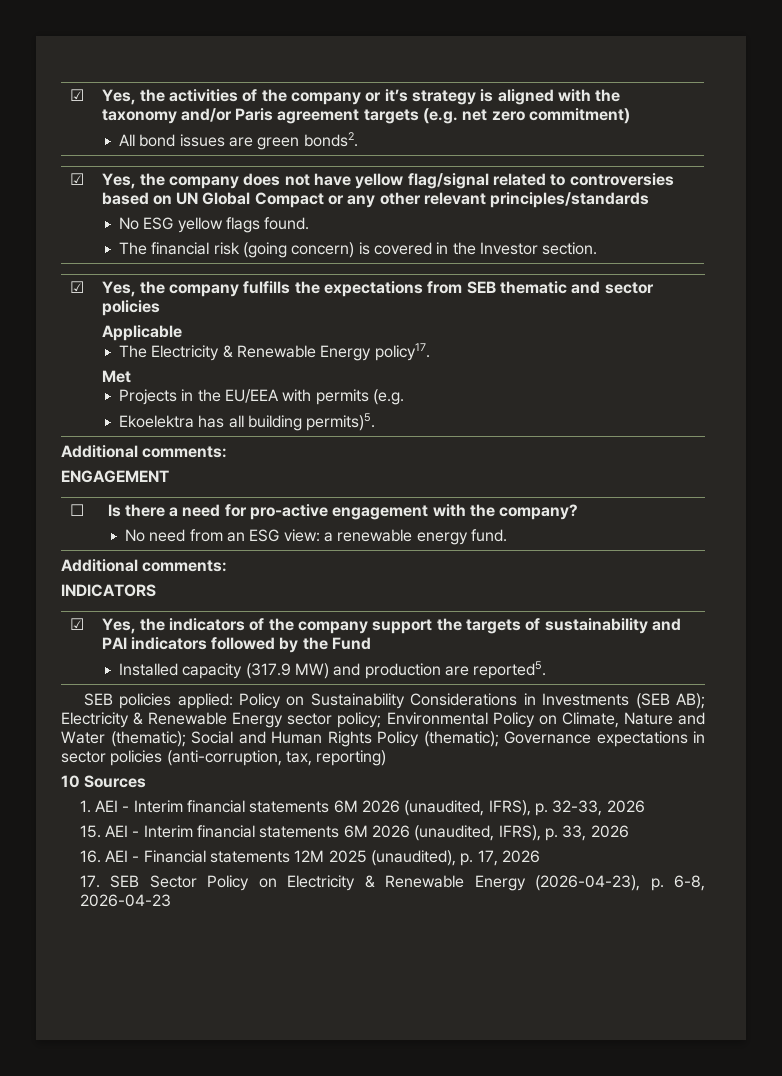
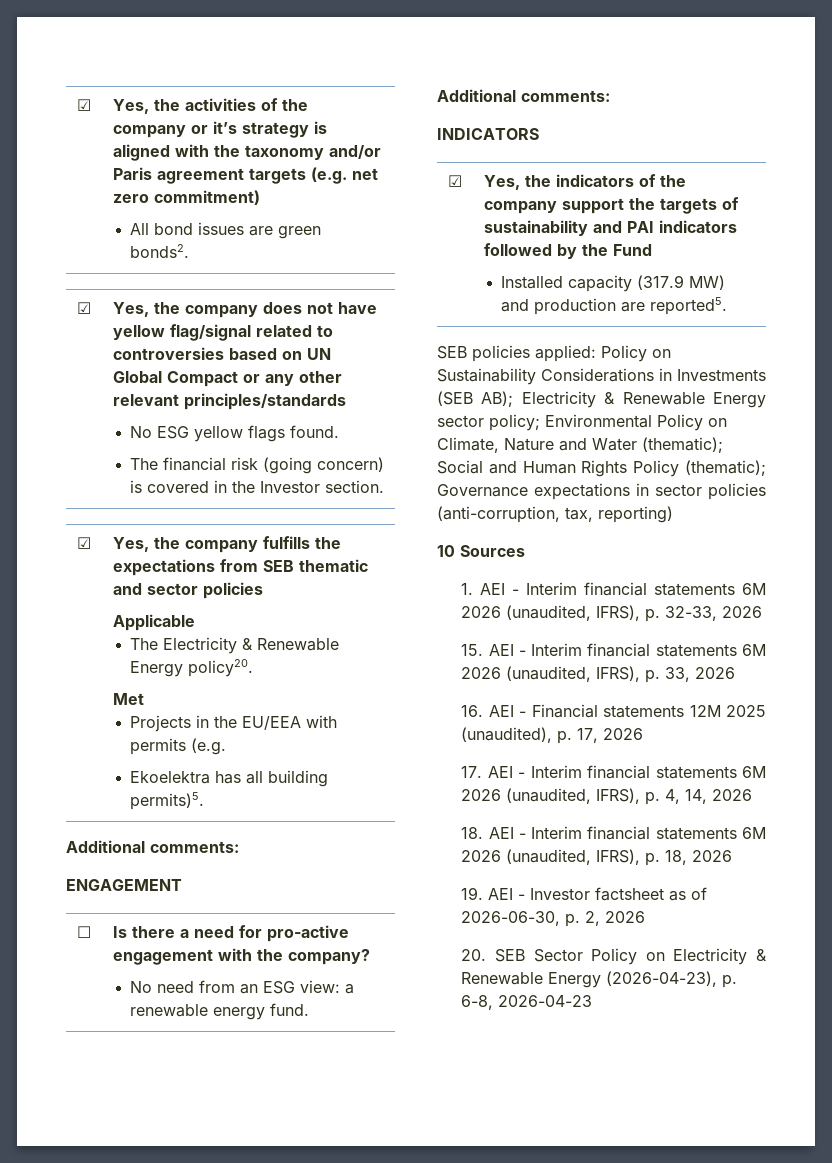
[374,343,430,361] policy17. -> [188,659,254,677] policy20.
(100, 881) none -> [487,765,766,779] [461,788,753,805] [461,826,766,840] [461,849,733,866] [461,887,708,901] [461,911,646,927] [461,949,487,961] AEI - Interim financial statements 6M 2026 (unaudited, IFRS), p. 4, 14, 2026 // 18. AEI - Interim financial statements 6M 2026 (unaudited, IFRS), p. 18, 2026 // 19. AEI - Investor factsheet as of 2026-06-30, p. 2, 2026 // 20.

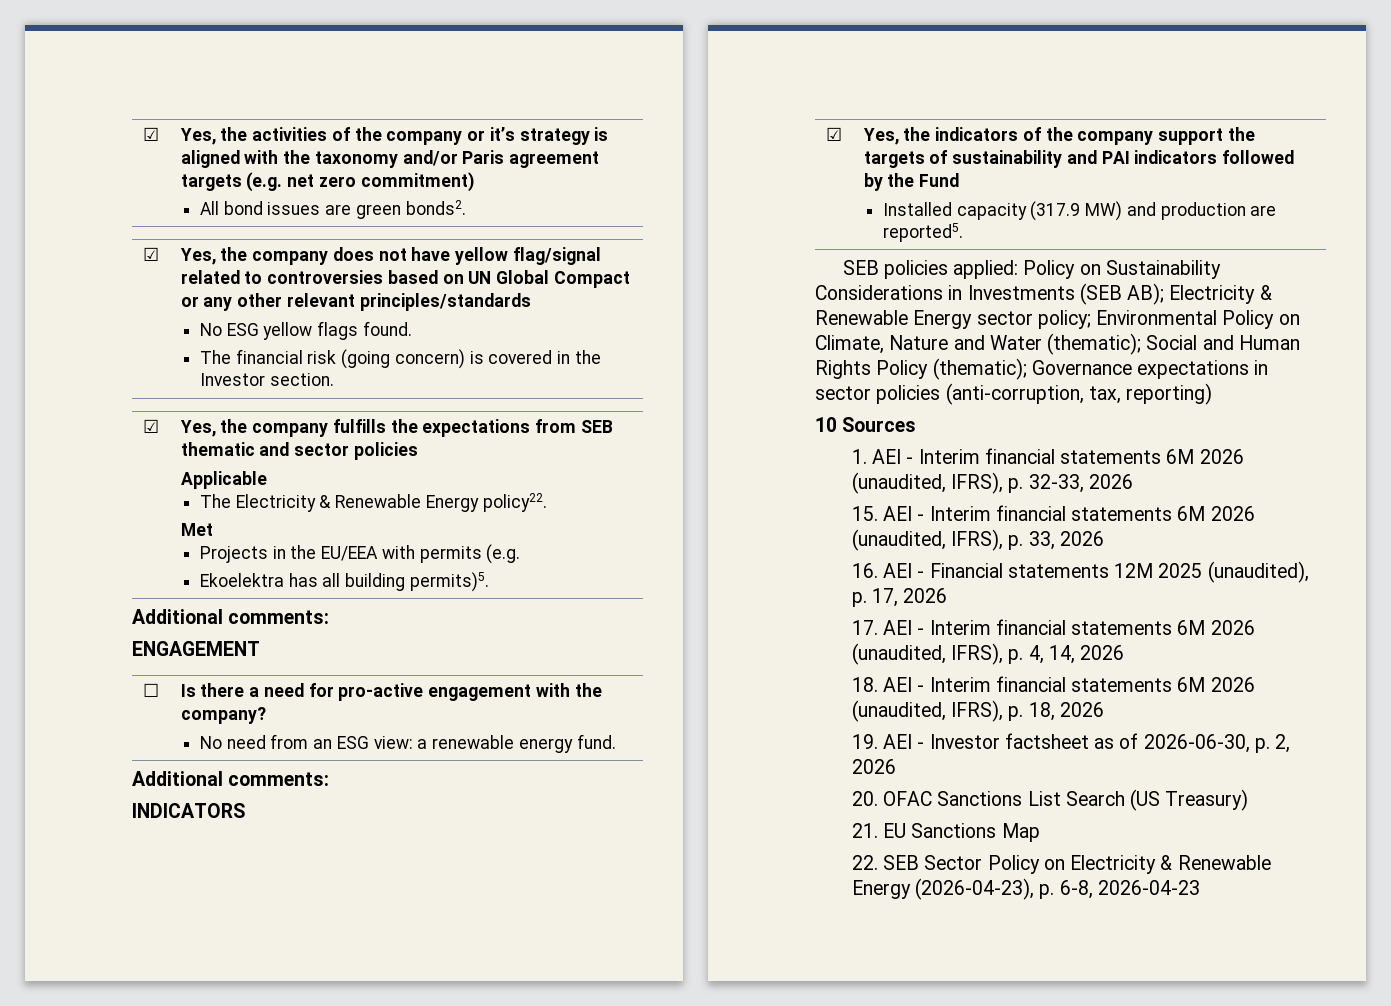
[188,659,254,677] policy20. -> [482,493,547,512] policy22.
(487, 955) none -> [883,789,1249,811] [851,823,1040,842] [851,855,878,870] OFAC Sanctions List Search (US Treasury) // 21. EU Sanctions Map // 22.

